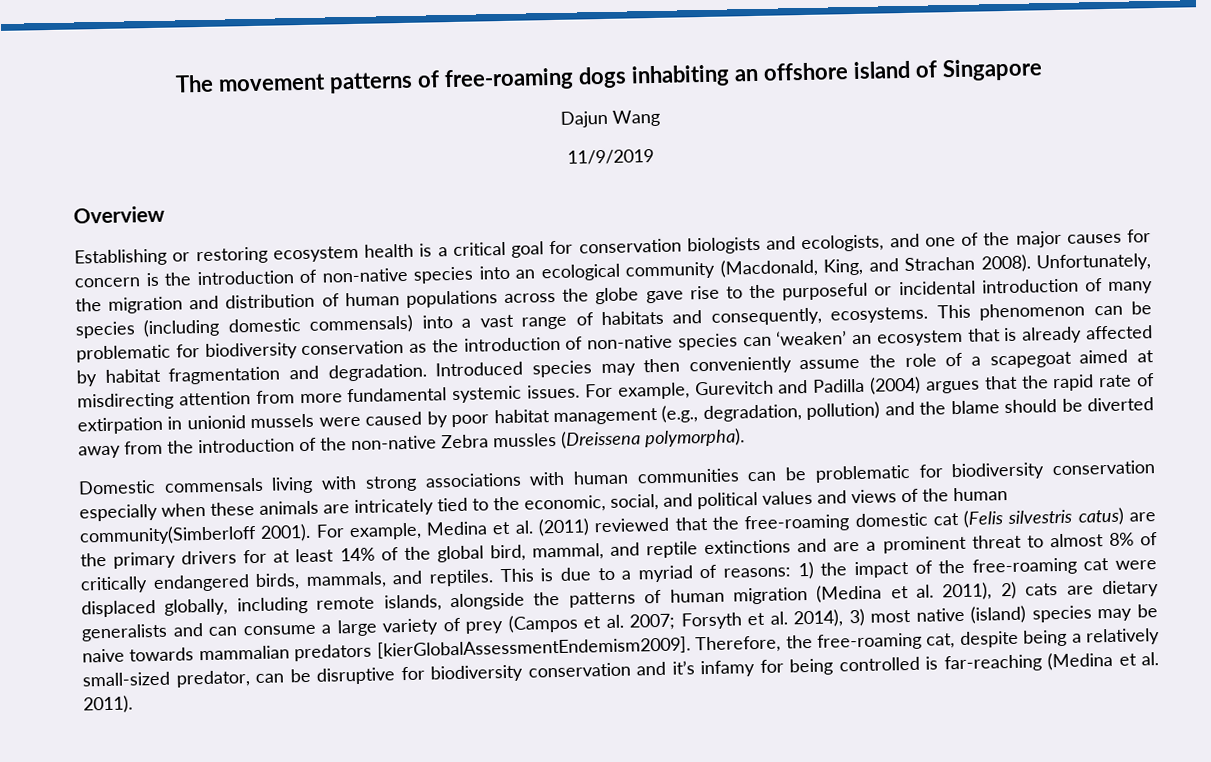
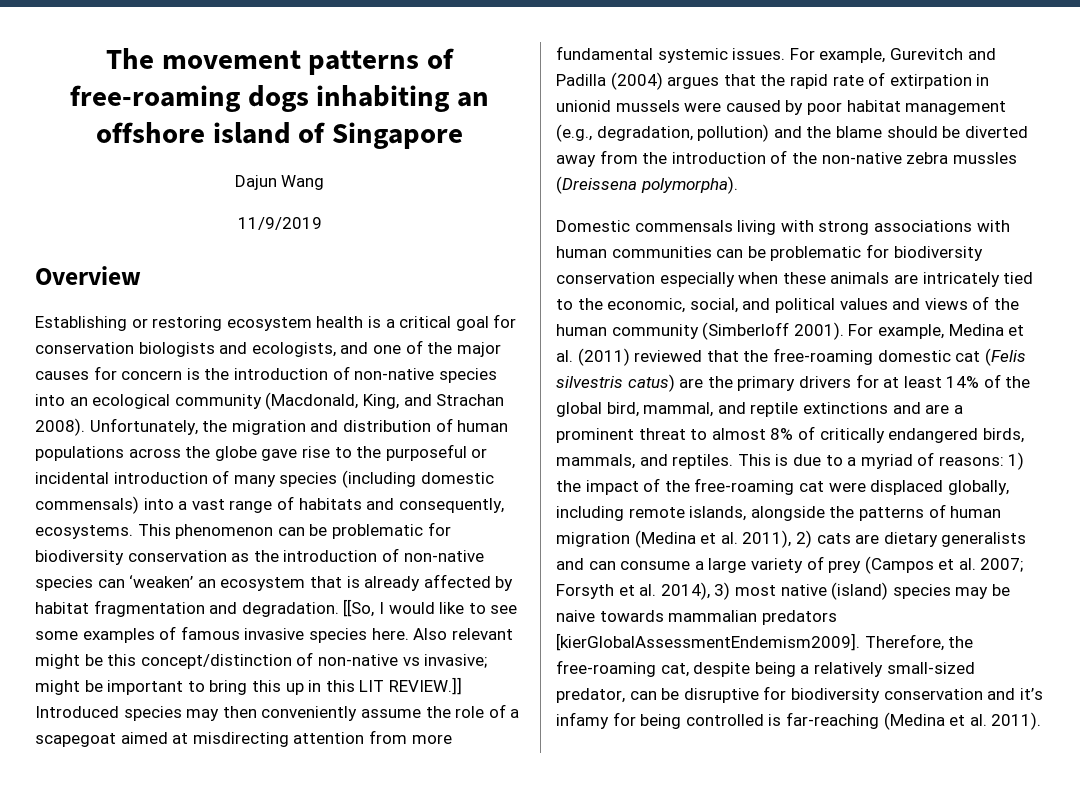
(427, 372) none -> [343,599,518,617] [35,626,513,643] [35,652,488,669] [35,677,462,695] [[So, I would like to see some examples of famous invasive species here. Also relevant might be this concept/distinction of non-native vs invasive; might be important to bring this up in this LIT REVIEW.]]
[441,434,489,449] Zebra -> [906,152,949,164] zebra
[79,524,257,546] community(Simberloff -> [611,322,790,340] community (Simberloff

